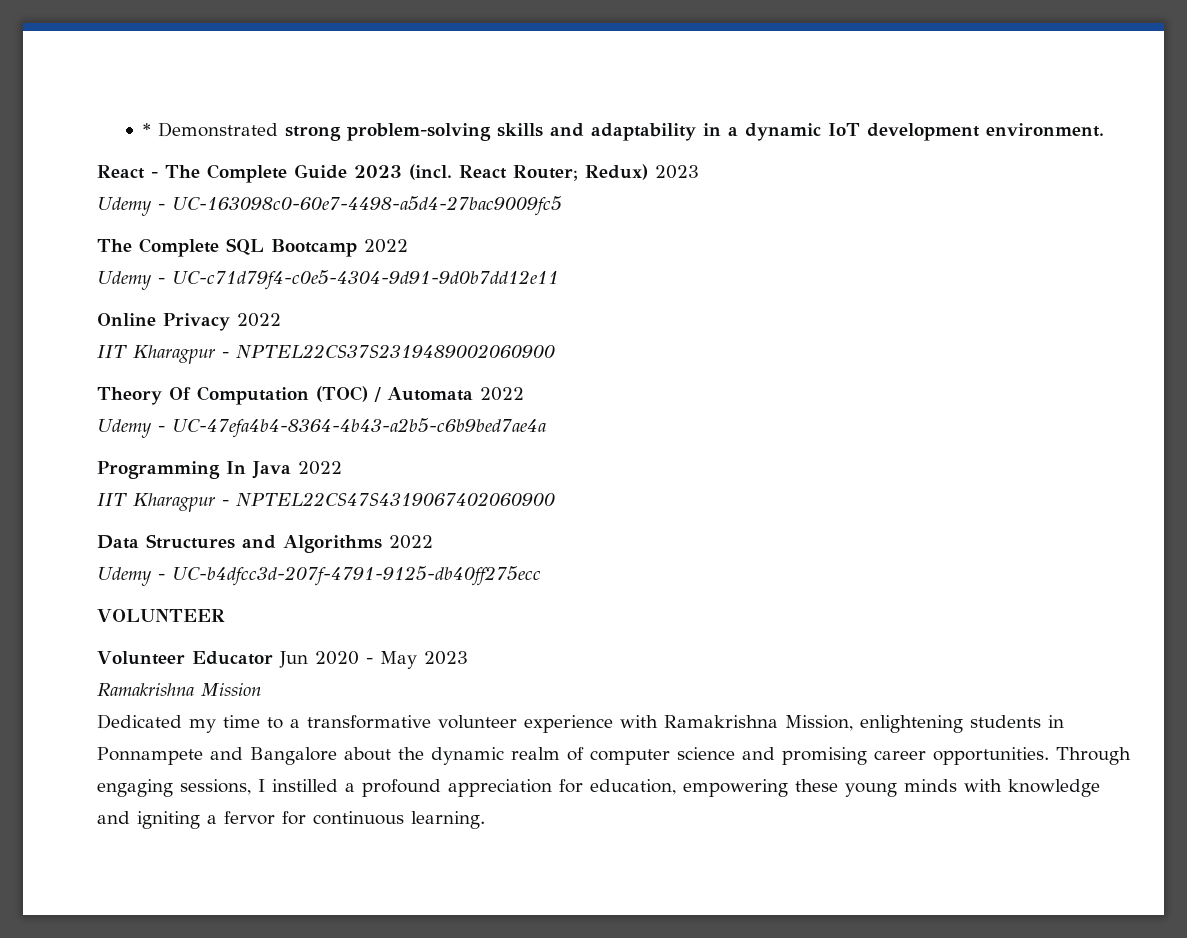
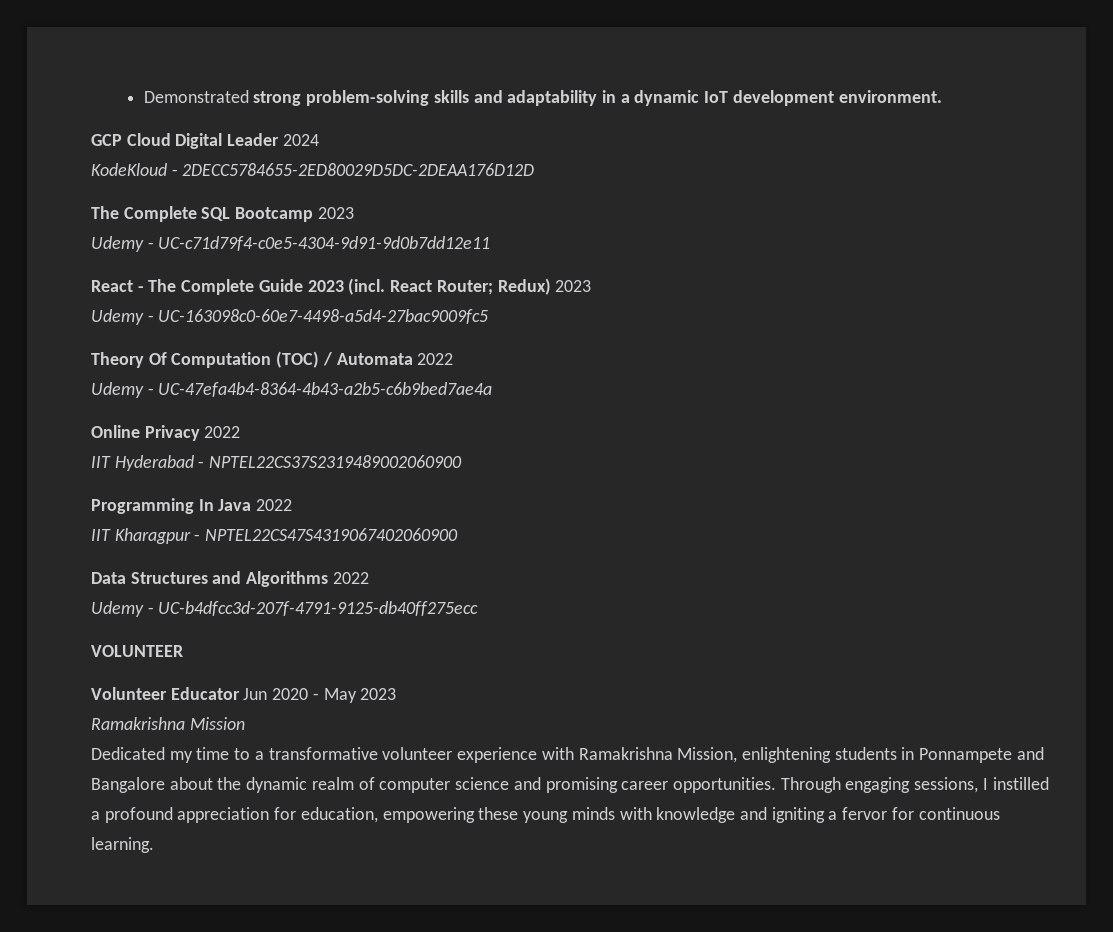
[142,123,151,136] * -> (143, 96) none
(1104, 130) none -> [91,133,319,149] [91,163,535,176] [91,206,354,222] [91,236,491,252] // GCP Cloud Digital Leader 2024 // KodeKloud - 2DECC5784655-2ED80029D5DC-2DEAA176D12D // The Complete SQL Bootcamp 2023 // Udemy - UC-c71d79f4-c0e5-4304-9d91-9d0b7dd12e11
[97,238,408,257] [97,270,559,290] [97,313,281,331] [97,344,555,364] // The Complete SQL Bootcamp 2022 // Udemy - UC-c71d79f4-c0e5-4304-9d91-9d0b7dd12e11 // Online Privacy 2022 // IIT Kharagpur - NPTEL22CS37S2319489002060900 -> (489, 316) none
(546, 428) none -> [91,425,241,441] [91,455,463,471] // Online Privacy 2022 // IIT Hyderabad - NPTEL22CS37S2319489002060900

